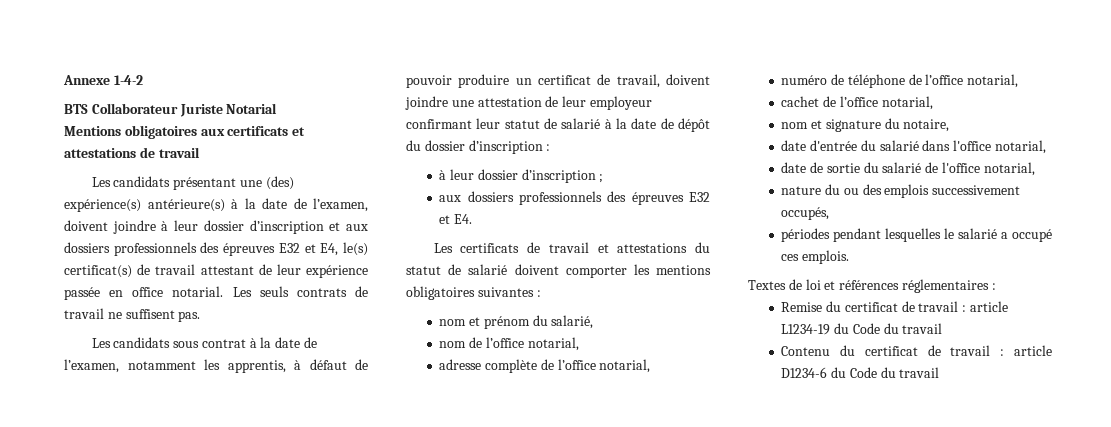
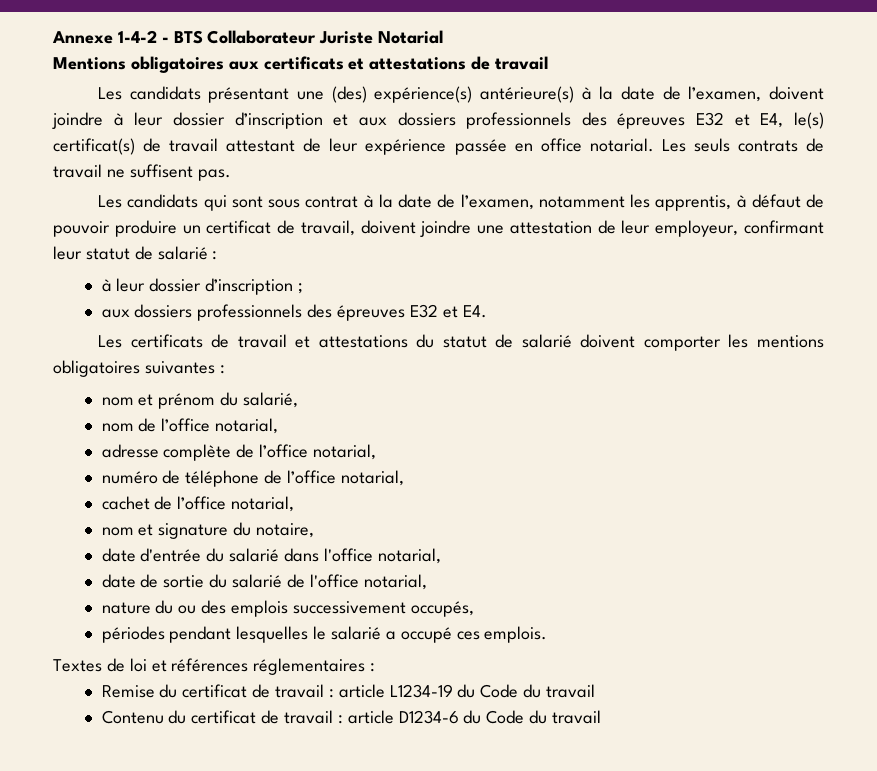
(143, 80) // -> [161,37,169,43] -
(171, 342) none -> [203,195,263,211] qui sont
[589,96,652,110] employeur -> [655,220,739,237] employeur,
[604,118,710,132] [406,140,543,154] à la date de dépôt du dossier d’inscription -> (208, 253) none

